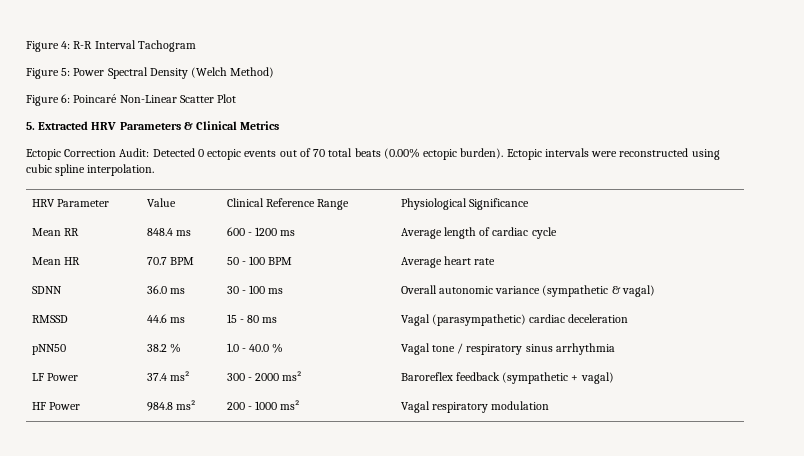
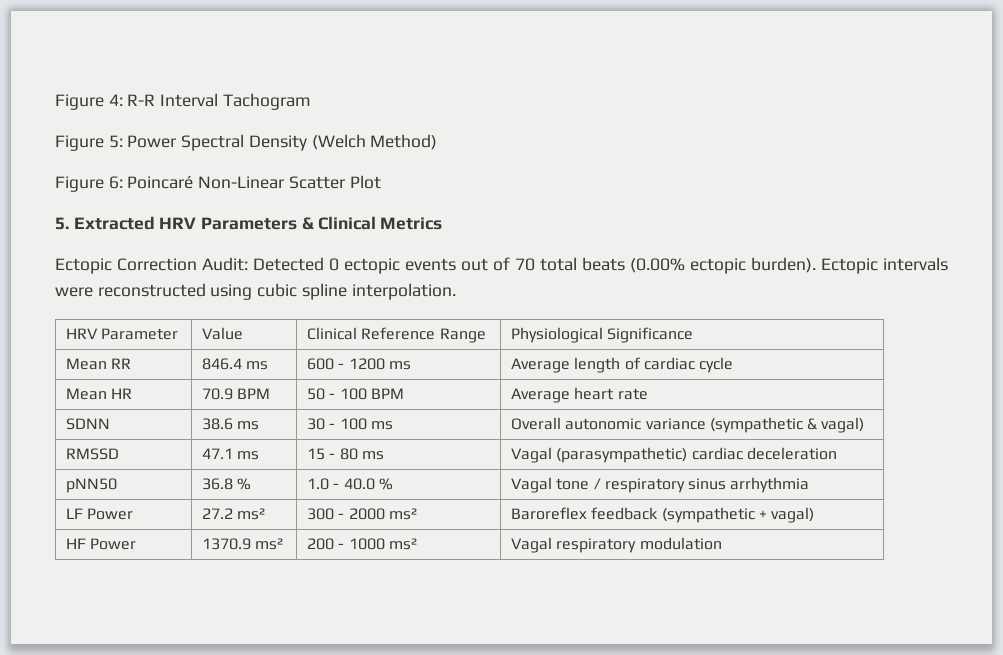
[146,228,173,236] 848.4 -> [201,358,242,370] 846.4
[146,257,167,265] 70.7 -> [201,388,233,400] 70.9
[146,285,167,294] 36.0 -> [201,418,233,430] 38.6
[146,314,167,323] 44.6 -> [201,448,233,459] 47.1
[146,344,167,352] 38.2 -> [201,478,233,490] 36.8
[146,373,167,381] 37.4 -> [201,508,233,519] 27.2
[146,402,173,411] 984.8 -> [201,538,251,550] 1370.9

